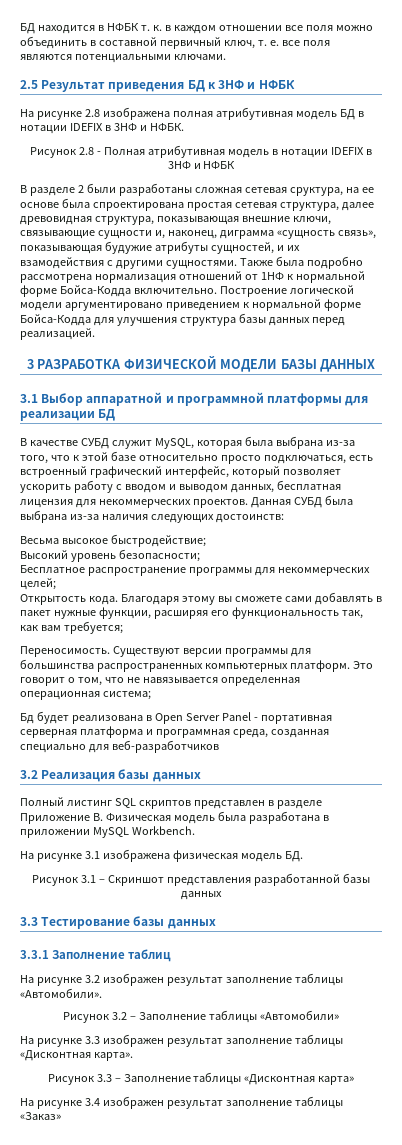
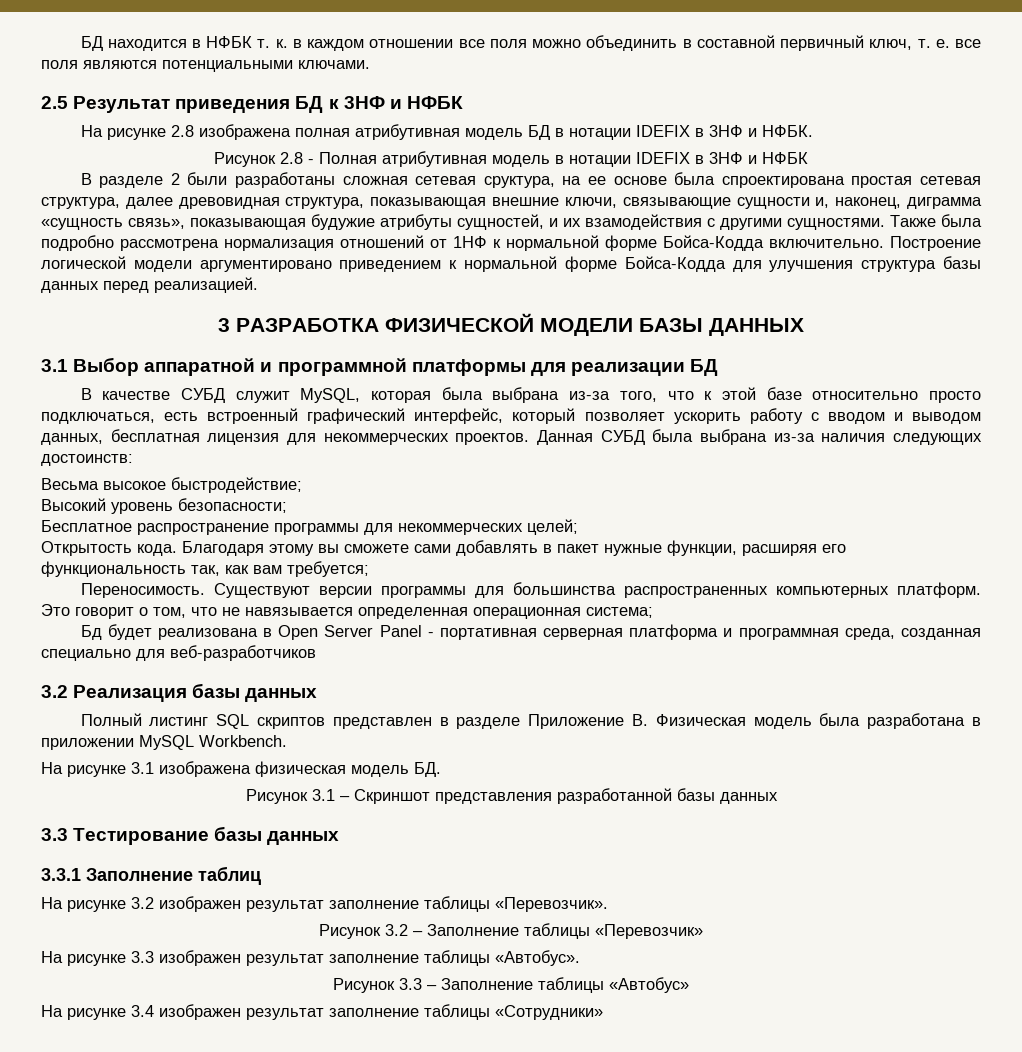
[20,988,102,998] «Автомобили». -> [495,897,608,912] «Перевозчик».
[259,1010,339,1020] «Автомобили» -> [595,924,703,939] «Перевозчик»
[20,1050,133,1061] «Дисконтная карта». -> [495,950,580,966] «Автобус».
[244,1074,355,1085] «Дисконтная карта» -> [609,977,689,993] «Автобус»
[20,1112,61,1120] «Заказ» -> [495,1005,603,1020] «Сотрудники»

